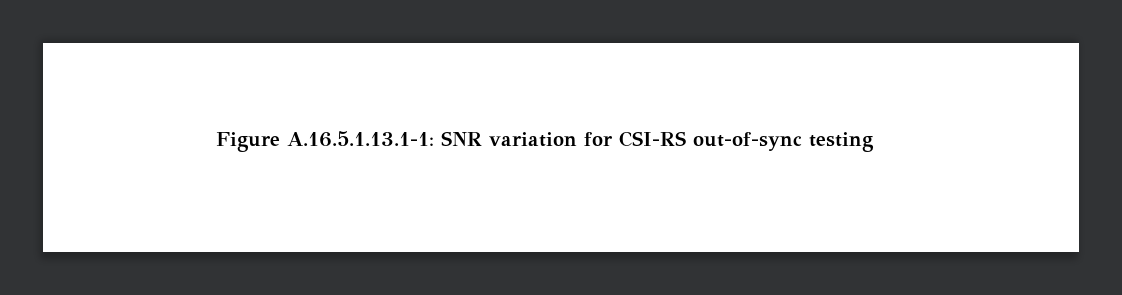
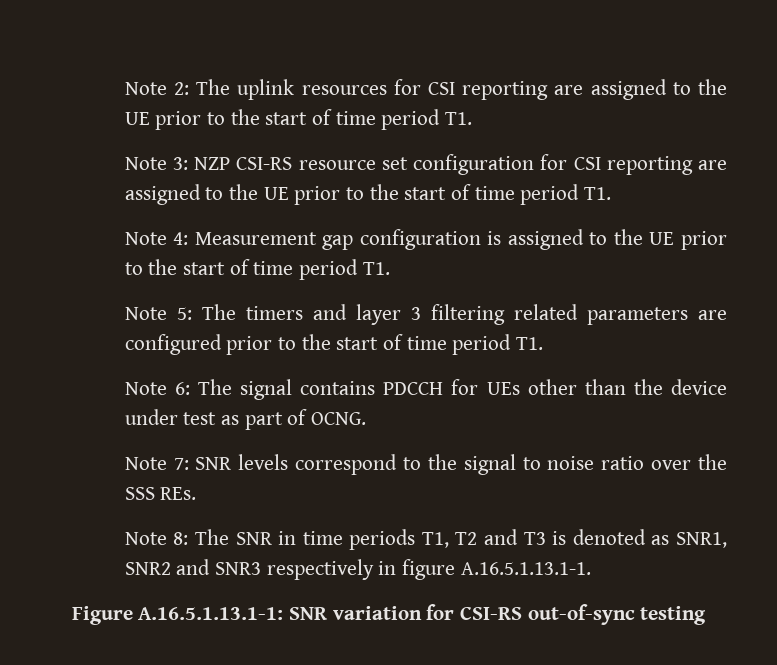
(216, 142) none -> [124,79,728,100] [124,109,473,130] [124,154,727,175] [124,184,612,205] [124,229,727,250] [124,259,390,280] [124,304,727,325] [124,334,544,355] [124,379,728,400] [124,409,367,430] [124,454,728,475] [124,487,197,500] [124,529,728,550] [124,559,591,580] Note 2: The uplink resources for CSI reporting are assigned to the UE prior to the start of time period T1. // Note 3: NZP CSI-RS resource set configuration for CSI reporting are assigned to the UE prior to the start of time period T1. // Note 4: Measurement gap configuration is assigned to the UE prior to the start of time period T1. // Note 5: The timers and layer 3 filtering related parameters are configured prior to the start of time period T1. // Note 6: The signal contains PDCCH for UEs other than the device under test as part of OCNG. // Note 7: SNR levels correspond to the signal to noise ratio over the SSS REs. // Note 8: The SNR in time periods T1, T2 and T3 is denoted as SNR1, SNR2 and SNR3 respectively in figure A.16.5.1.13.1-1. //

